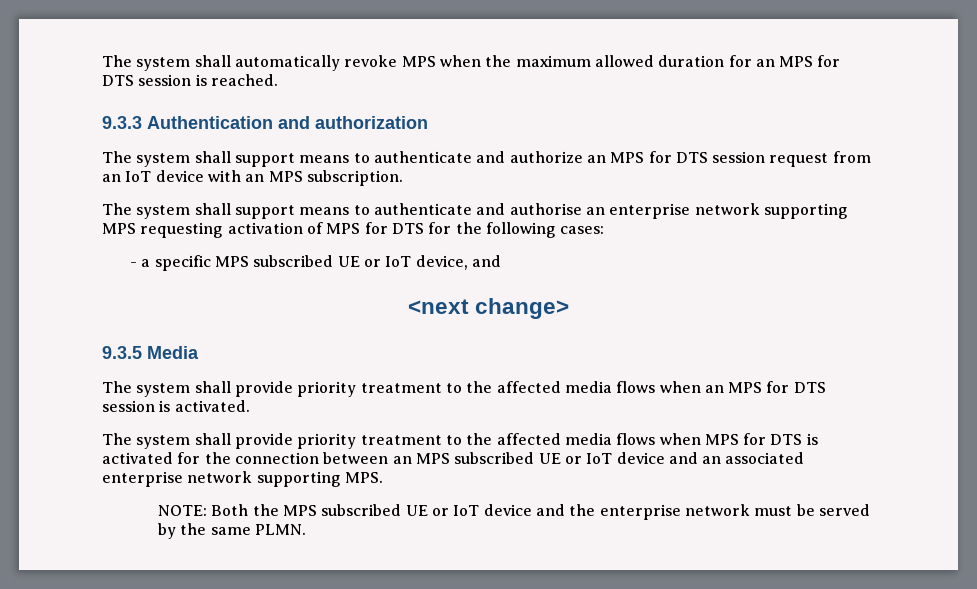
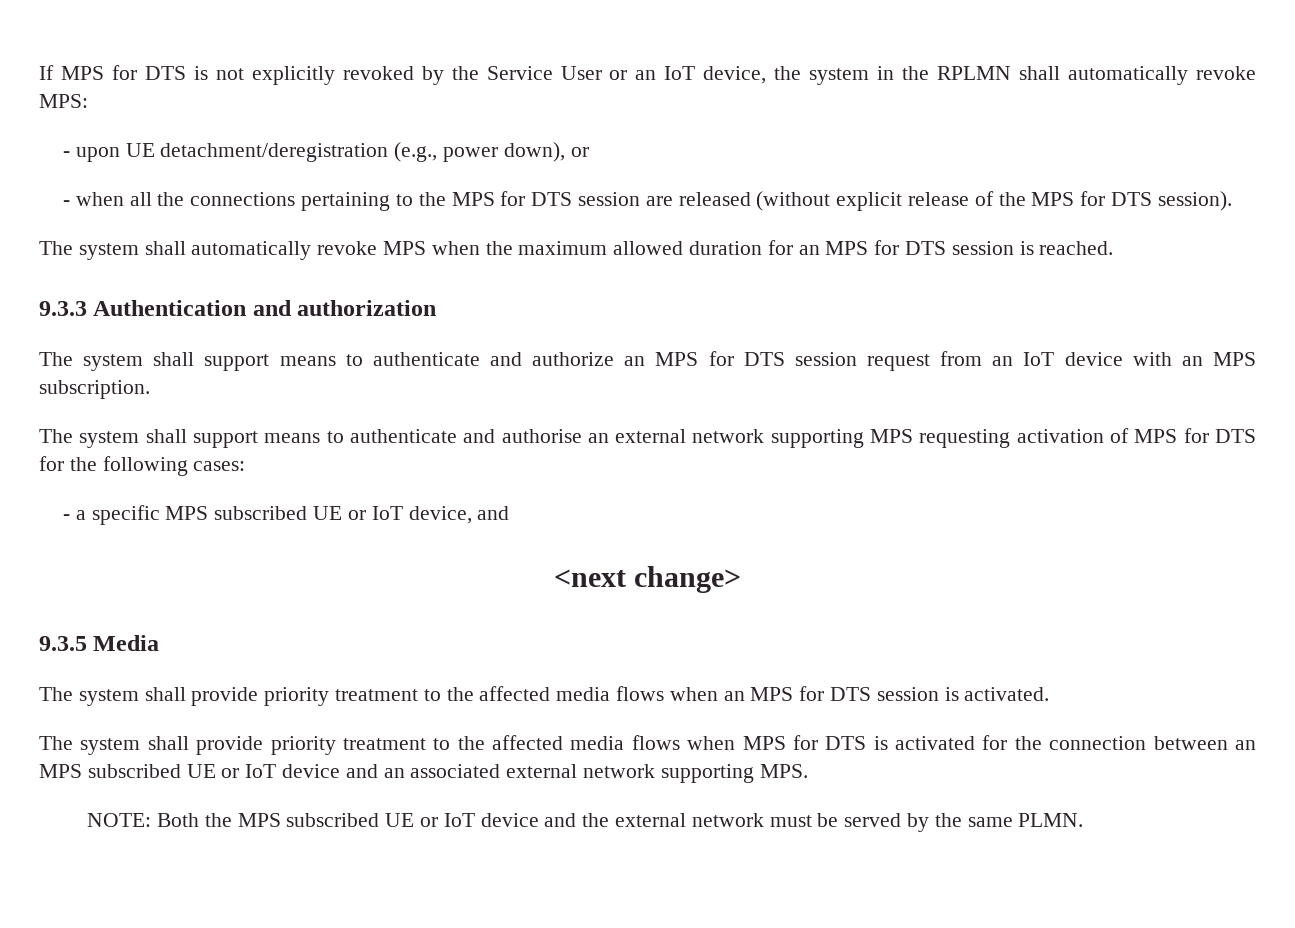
(102, 61) none -> [39,65,1256,85] [39,94,88,108] [63,142,589,162] [63,191,1232,211] If MPS for DTS is not explicitly revoked by the Service User or an IoT device, the system in the RPLMN shall automatically revoke MPS: // - upon UE detachment/deregistration (e.g., power down), or // - when all the connections pertaining to the MPS for DTS session are released (without explicit release of the MPS for DTS session). //
[609,203,691,219] enterprise -> [615,429,687,443] external
[102,471,183,487] enterprise -> [506,764,578,778] external
[599,504,681,520] enterprise -> [614,813,686,827] external

